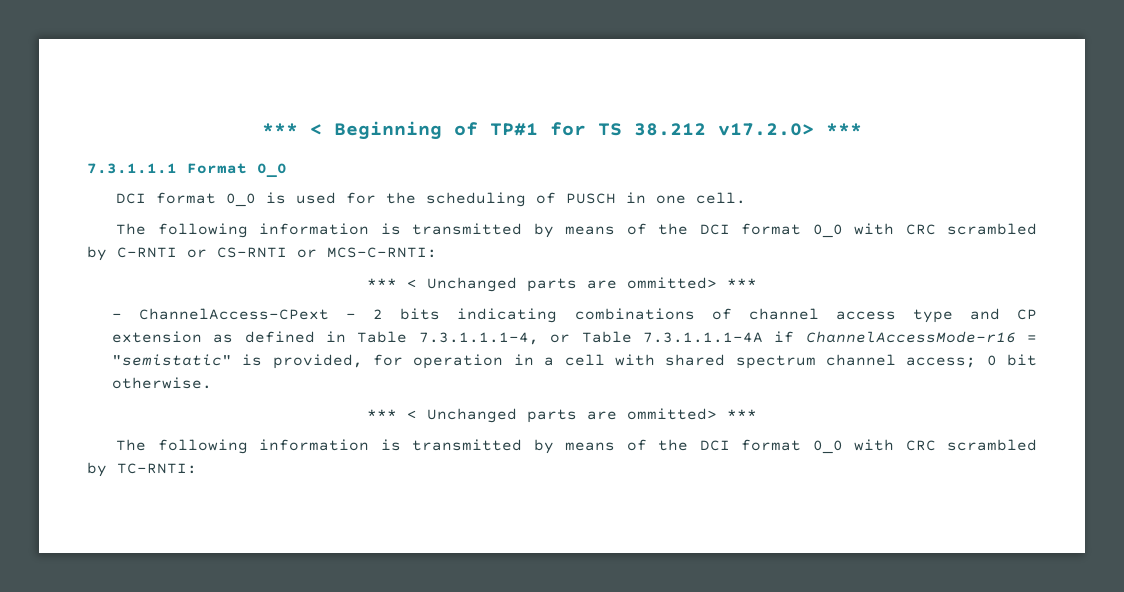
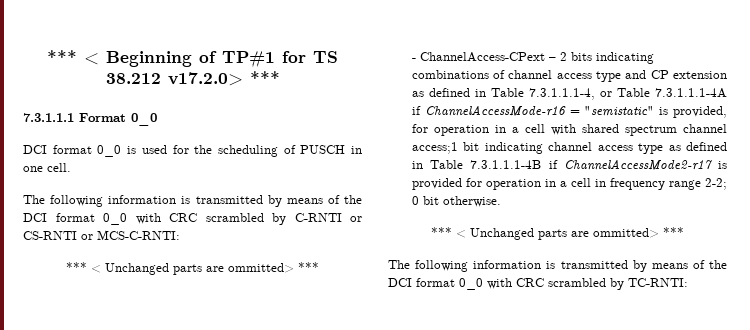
[906,357,977,368] access; -> [411,142,727,154] [411,159,727,171] [411,178,727,190] access;1 bit indicating channel access type as defined in Table 7.3.1.1.1-4B if ChannelAccessMode2-r17 is provided for operation in a cell in frequency range 2-2;

